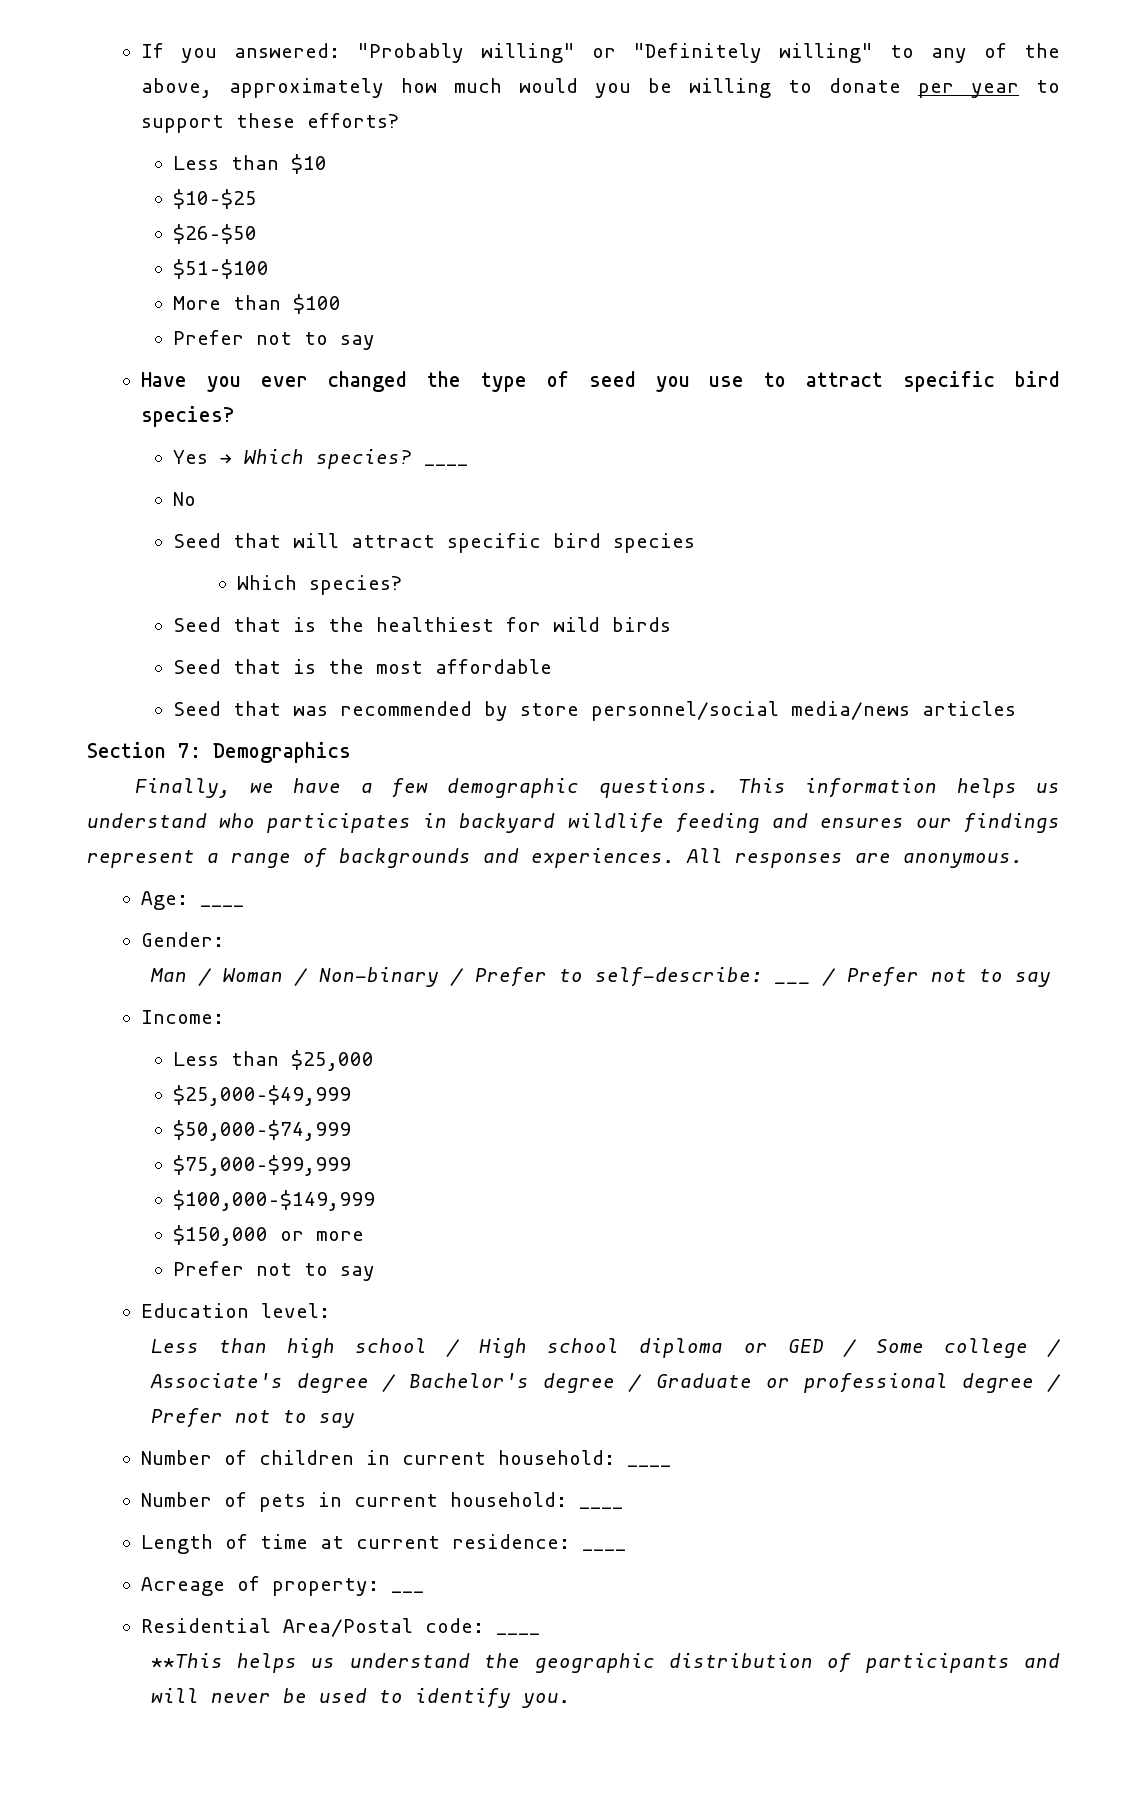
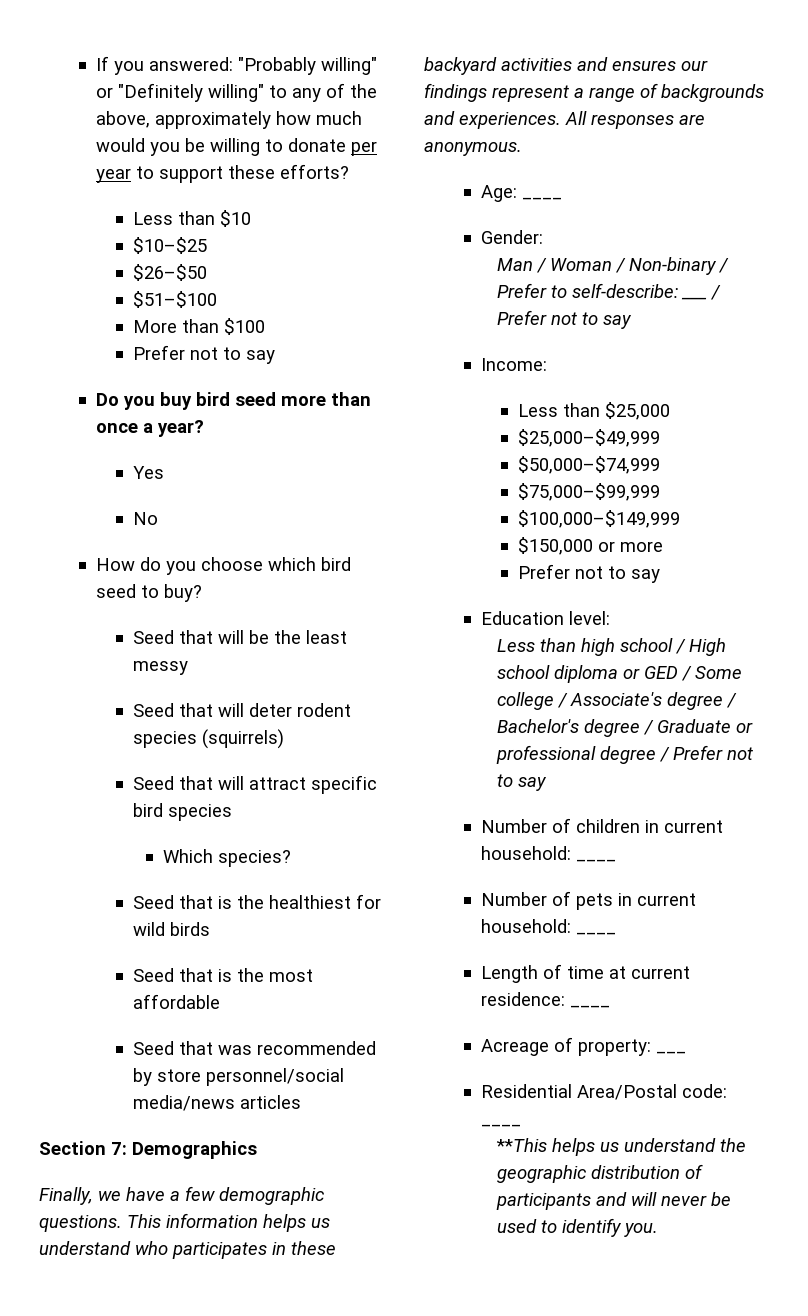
[141,371,1060,392] [141,406,235,427] [173,449,469,469] [173,492,197,506] Have you ever changed the type of seed you use to attract specific bird species? // Yes → Which species? ____ // No -> [96,392,372,410] [96,420,205,437] [132,466,164,479] [132,512,158,525] [96,557,352,575] [96,584,203,602] [132,630,347,644] [132,661,188,675] [132,703,351,717] [132,729,284,749] Do you buy bird seed more than once a year? // Yes // No // How do you choose which bird seed to buy? // Seed that will be the least messy // Seed that will deter rodent species (squirrels)
[459,813,760,833] backyard wildlife feeding -> [291,1241,336,1255] [424,57,572,75] these backyard activities

